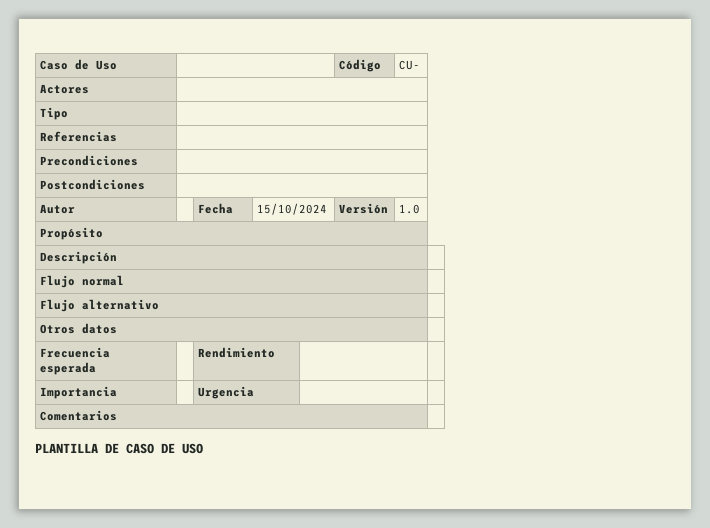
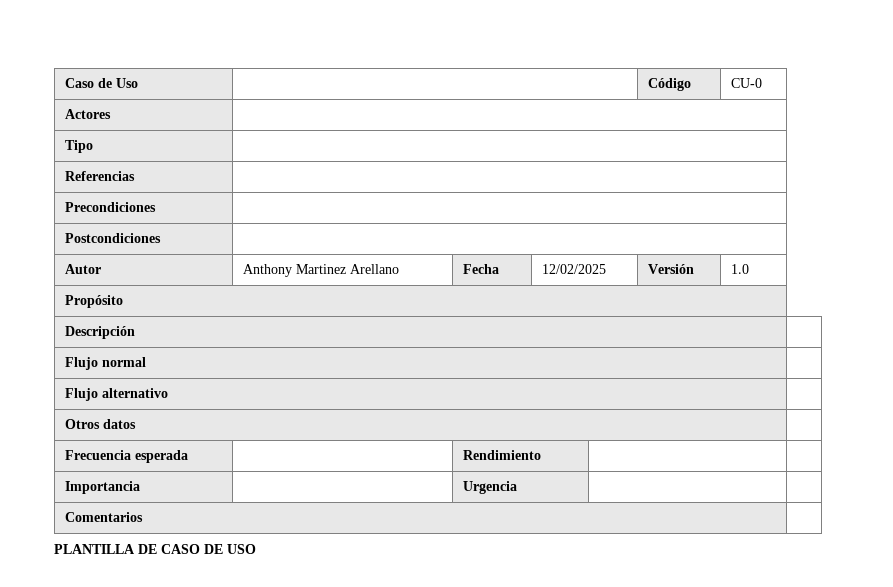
[399,60,421,70] CU- -> [730,78,762,88] CU-0
(76, 209) none -> [242,264,399,277] Anthony Martinez Arellano
[257,203,328,215] 15/10/2024 -> [541,264,606,274] 12/02/2025

